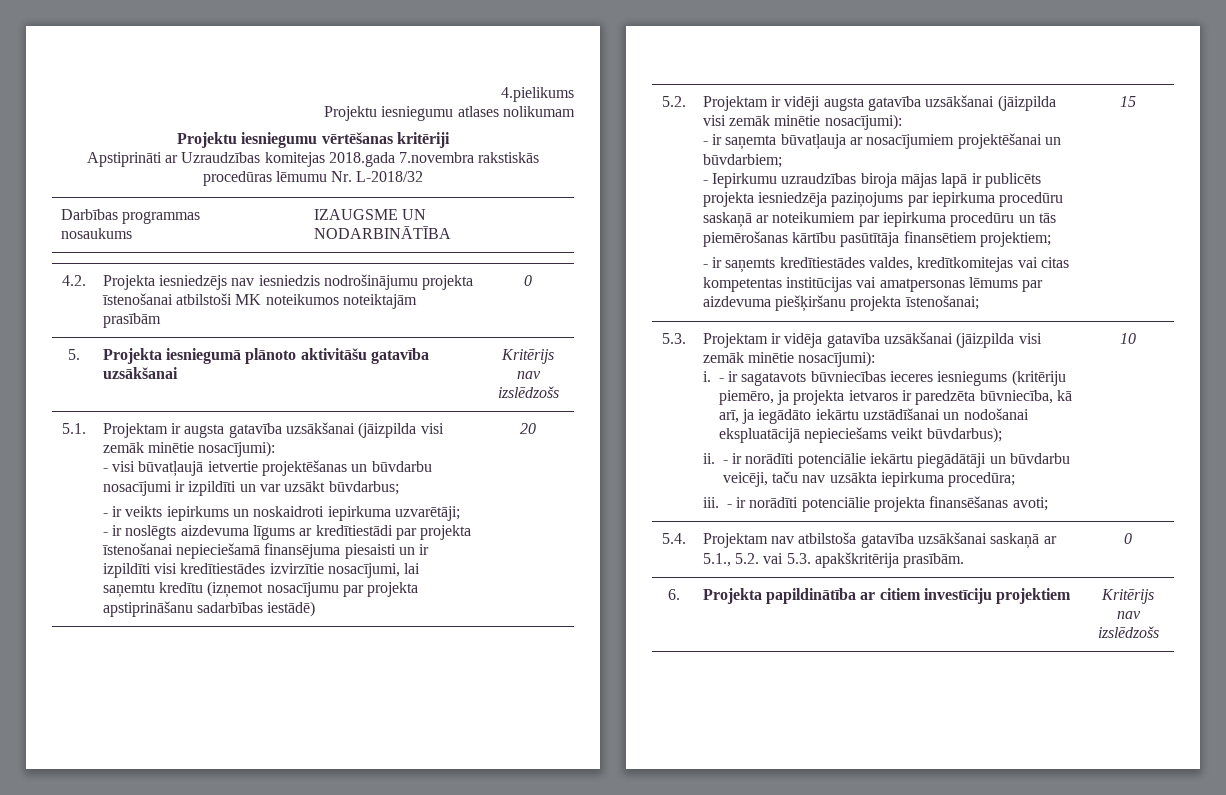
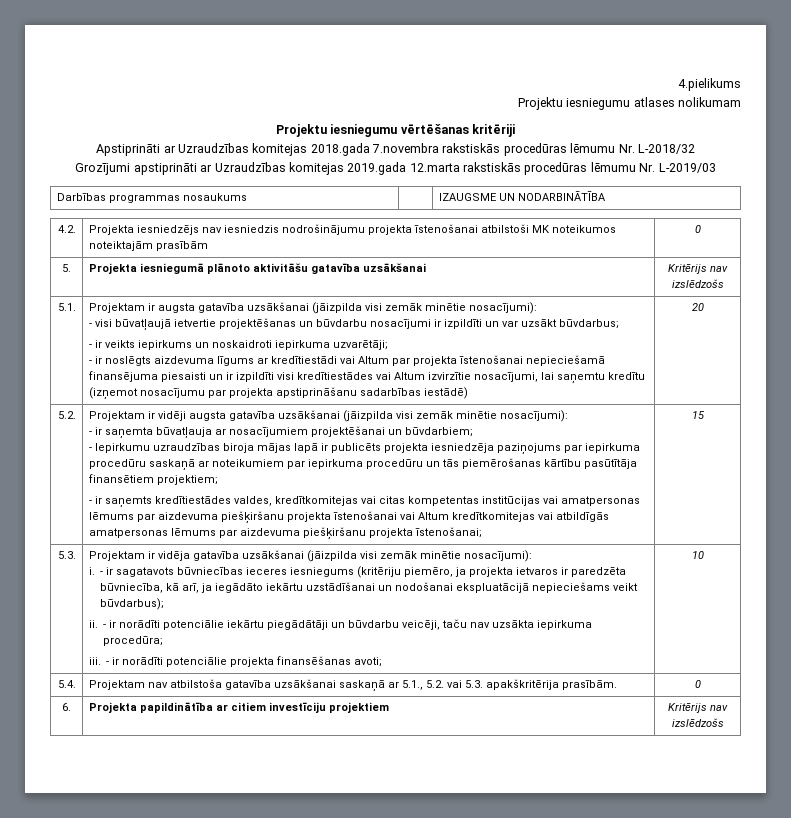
(424, 176) none -> [75,162,716,175] // Grozījumi apstiprināti ar Uzraudzības komitejas 2019.gada 12.marta rakstiskās procedūras lēmumu Nr. L-2019/03
(393, 530) none -> [339,356,389,364] vai Altum
(266, 568) none -> [375,372,425,380] vai Altum
(902, 303) none -> [332,511,609,522] [88,527,413,540] īstenošanai vai Altum kredītkomitejas vai atbildīgās amatpersonas lēmums par aizdevuma piešķiršanu projekta

